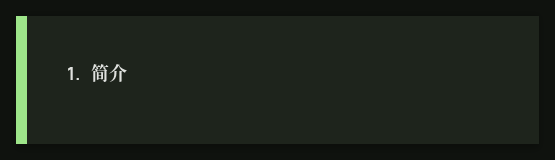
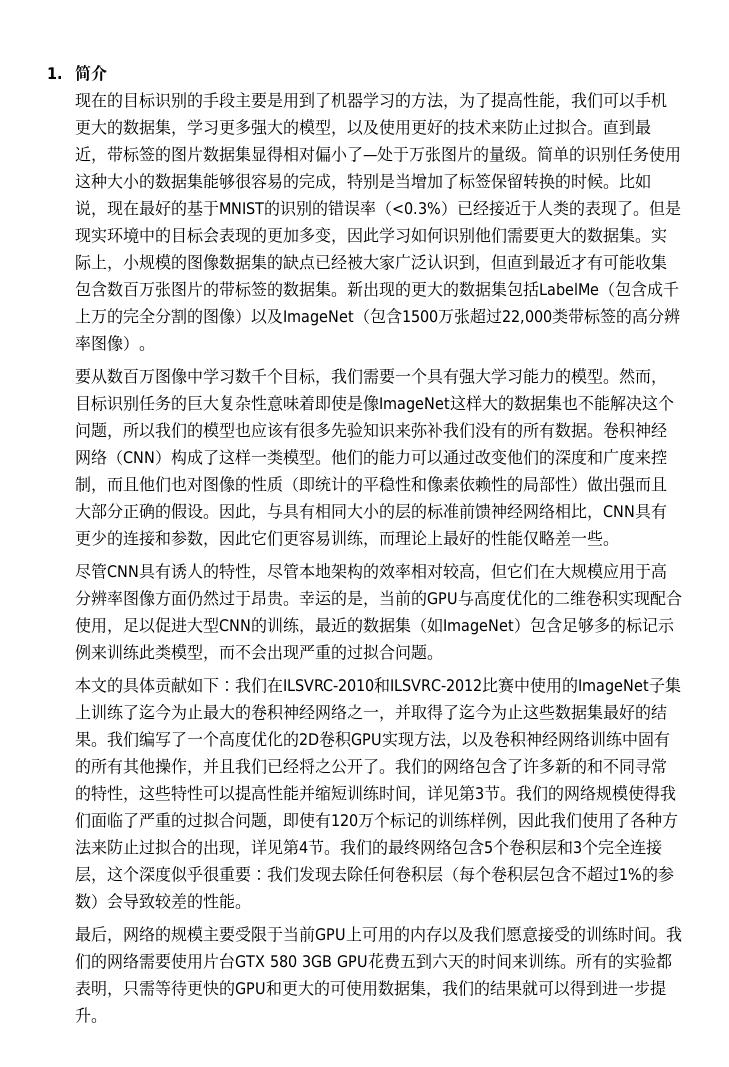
(127, 73) none -> [74,91,667,110] [74,118,651,137] [74,146,681,164] [74,173,651,191] [74,200,681,218] [74,227,667,245] [74,253,667,272] [74,281,679,298] [74,307,680,326] [74,335,155,352] [74,367,667,386] [74,394,674,413] [74,421,667,440] [74,448,667,466] [74,475,667,494] [74,503,667,521] [74,530,619,548] [74,562,667,581] [74,589,682,608] [74,617,675,635] [74,643,443,662] [74,677,682,695] [74,703,667,722] [74,730,670,749] [74,758,667,776] [74,784,676,803] [74,811,678,830] [74,838,662,857] [74,865,674,884] [74,893,251,910] [74,925,682,944] [74,952,672,970] [74,979,666,998] [74,1007,107,1023] // 现在的目标识别的手段主要是用到了机器学习的方法，为了提高性能，我们可以手机更大的数据集，学习更多强大的模型，以及使用更好的技术来防止过拟合。直到最近，带标签的图片数据集显得相对偏小了—处于万张图片的量级。简单的识别任务使用这种大小的数据集能够很容易的完成，特别是当增加了标签保留转换的时候。比如说，现在最好的基于MNIST的识别的错误率（<0.3%）已经接近于人类的表现了。但是现实环境中的目标会表现的更加多变，因此学习如何识别他们需要更大的数据集。实际上，小规模的图像数据集的缺点已经被大家广泛认识到，但直到最近才有可能收集包含数百万张图片的带标签的数据集。新出现的更大的数据集包括LabelMe（包含成千上万的完全分割的图像）以及ImageNet（包含1500万张超过22,000类带标签的高分辨率图像）。 // 要从数百万图像中学习数千个目标，我们需要一个具有强大学习能力的模型。然而，目标识别任务的巨大复杂性意味着即使是像ImageNet这样大的数据集也不能解决这个问题，所以我们的模型也应该有很多先验知识来弥补我们没有的所有数据。卷积神经网络（CNN）构成了这样一类模型。他们的能力可以通过改变他们的深度和广度来控制，而且他们也对图像的性质（即统计的平稳性和像素依赖性的局部性）做出强而且大部分正确的假设。因此，与具有相同大小的层的标准前馈神经网络相比，CNN具有更少的连接和参数，因此它们更容易训练，而理论上最好的性能仅略差一些。 // 尽管CNN具有诱人的特性，尽管本地架构的效率相对较高，但它们在大规模应用于高分辨率图像方面仍然过于昂贵。幸运的是，当前的GPU与高度优化的二维卷积实现配合使用，足以促进大型CNN的训练，最近的数据集（如ImageNet）包含足够多的标记示例来训练此类模型，而不会出现严重的过拟合问题。 // 本文的具体贡献如下：我们在ILSVRC-2010和ILSVRC-2012比赛中使用的ImageNet子集上训练了迄今为止最大的卷积神经网络之一，并取得了迄今为止这些数据集最好的结果。我们编写了一个高度优化的2D卷积GPU实现方法，以及卷积神经网络训练中固有的所有其他操作，并且我们已经将之公开了。我们的网络包含了许多新的和不同寻常的特性，这些特性可以提高性能并缩短训练时间，详见第3节。我们的网络规模使得我们面临了严重的过拟合问题，即使有120万个标记的训练样例，因此我们使用了各种方法来防止过拟合的出现，详见第4节。我们的最终网络包含5个卷积层和3个完全连接层，这个深度似乎很重要：我们发现去除任何卷积层（每个卷积层包含不超过1%的参数）会导致较差的性能。 // 最后，网络的规模主要受限于当前GPU上可用的内存以及我们愿意接受的训练时间。我们的网络需要使用片台GTX 580 3GB GPU花费五到六天的时间来训练。所有的实验都表明，只需等待更快的GPU和更大的可使用数据集，我们的结果就可以得到进一步提升。

